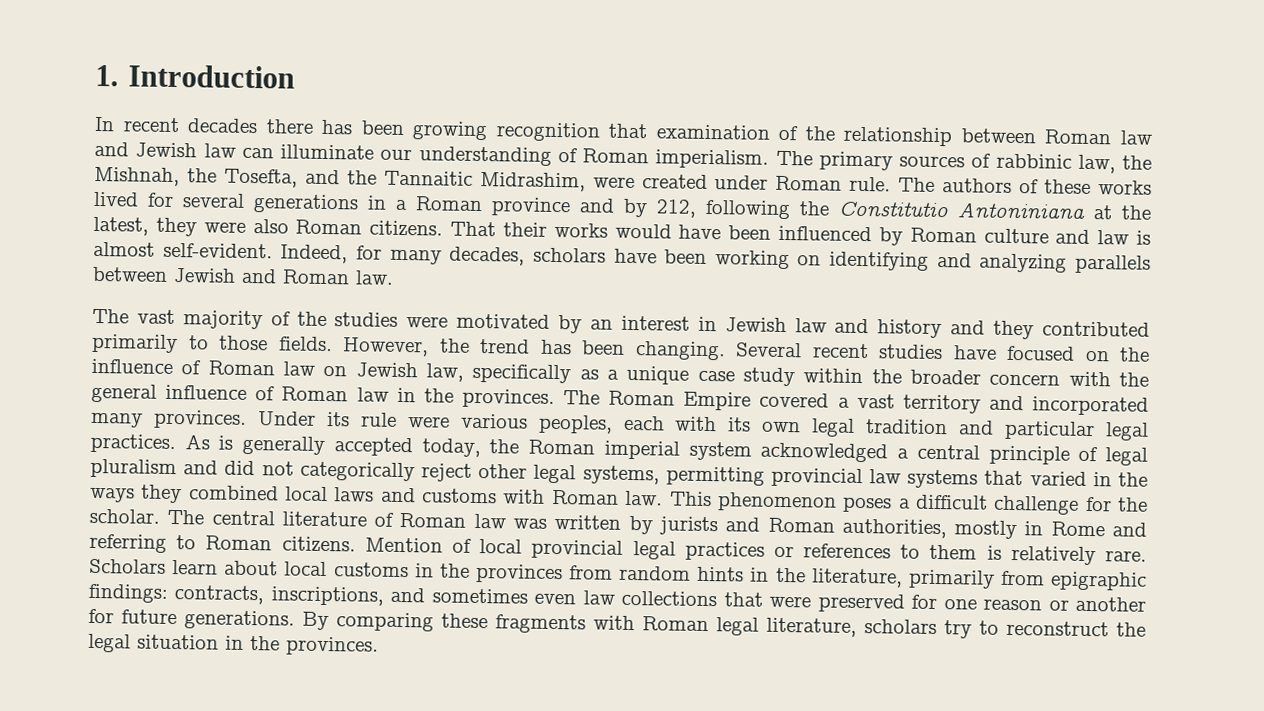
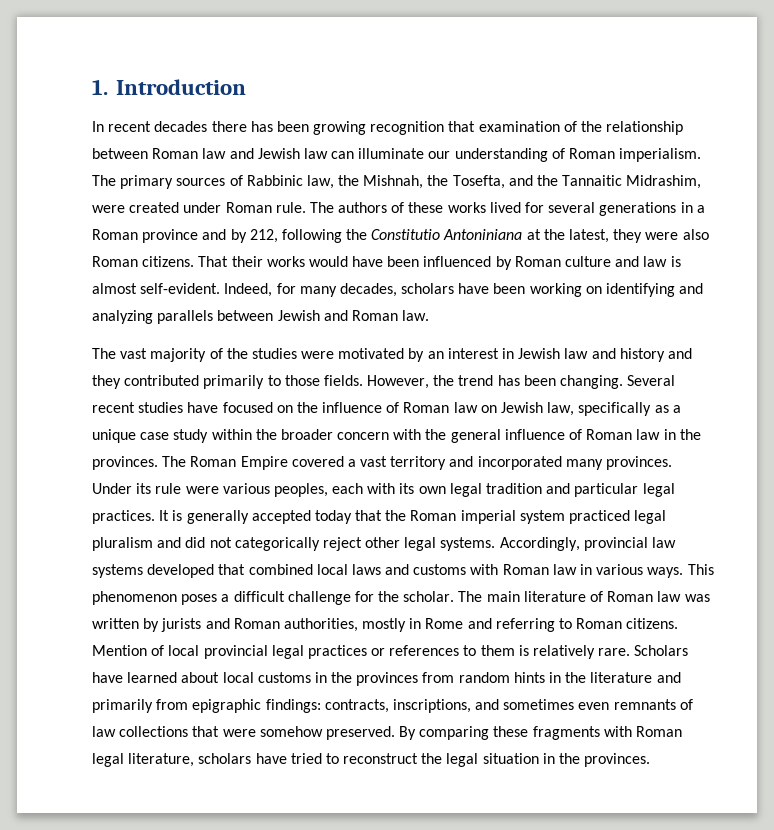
[995,153,1072,169] rabbinic -> [246,175,303,186] Rabbinic
[184,434,210,450] As -> [159,510,170,521] It
[421,438,481,458] today, -> [314,510,383,524] today that
[760,442,1099,465] acknowledged a central principle of -> [569,510,631,524] practiced
[582,465,765,486] systems, permitting -> [440,537,580,551] systems. Accordingly,
[984,470,1148,487] [90,484,183,504] that varied in the ways they -> [147,564,246,578] developed that
[625,490,664,506] law. -> [552,564,684,578] law in various ways.
[211,510,275,526] central -> [486,591,520,602] main
[172,560,219,575] learn -> [92,672,178,683] have learned
[810,568,903,588] literature, -> [590,672,681,683] literature and
(577, 599) none -> [613,699,693,710] remnants of
[817,593,1147,613] [88,608,295,630] preserved for one reason or another for future generations. -> [259,726,395,740] somehow preserved.
[944,620,972,639] try -> [255,753,322,764] have tried

